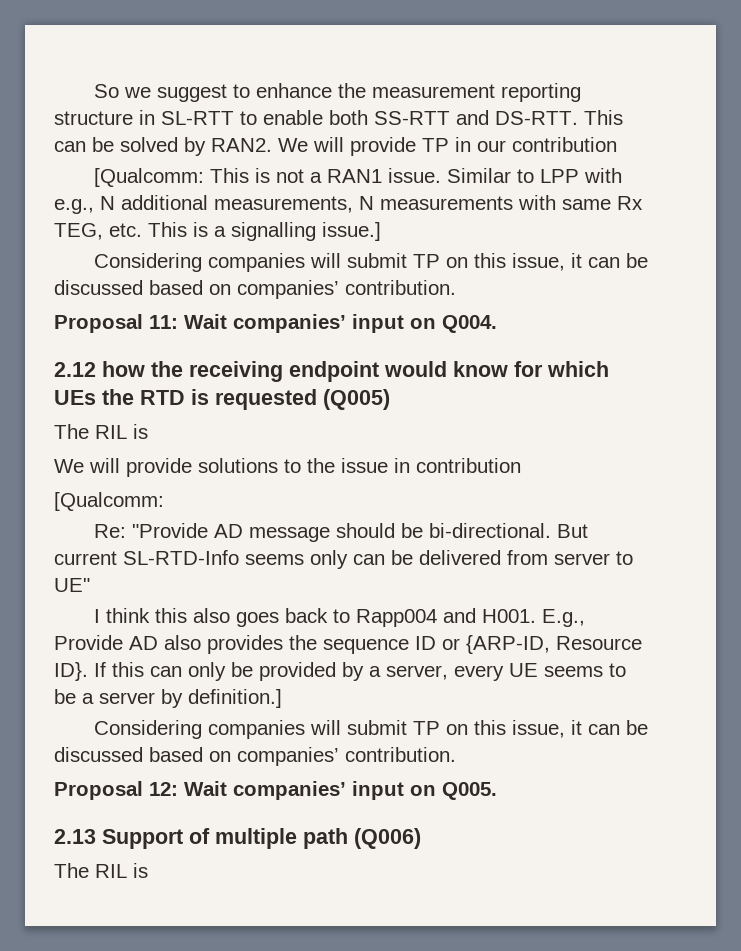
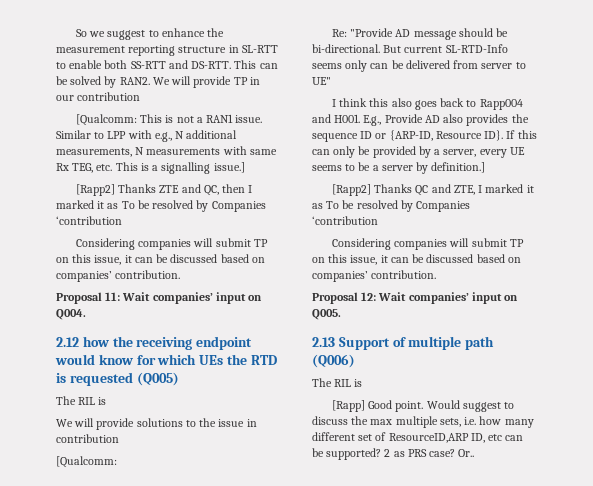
(381, 231) none -> [75,184,253,196] [56,200,266,212] [56,216,122,225] // [Rapp2] Thanks ZTE and QC, then I marked it as To be resolved by Companies ‘contribution
(282, 698) none -> [331,184,534,196] [312,200,471,212] [312,216,378,225] // [Rapp2] Thanks QC and ZTE, I marked it as To be resolved by Companies ‘contribution
(148, 870) none -> [331,400,515,412] [312,416,534,428] [312,432,524,443] [312,448,475,460] // [Rapp] Good point. Would suggest to discuss the max multiple sets, i.e. how many different set of ResourceID,ARP ID, etc can be supported? 2 as PRS case? Or..

